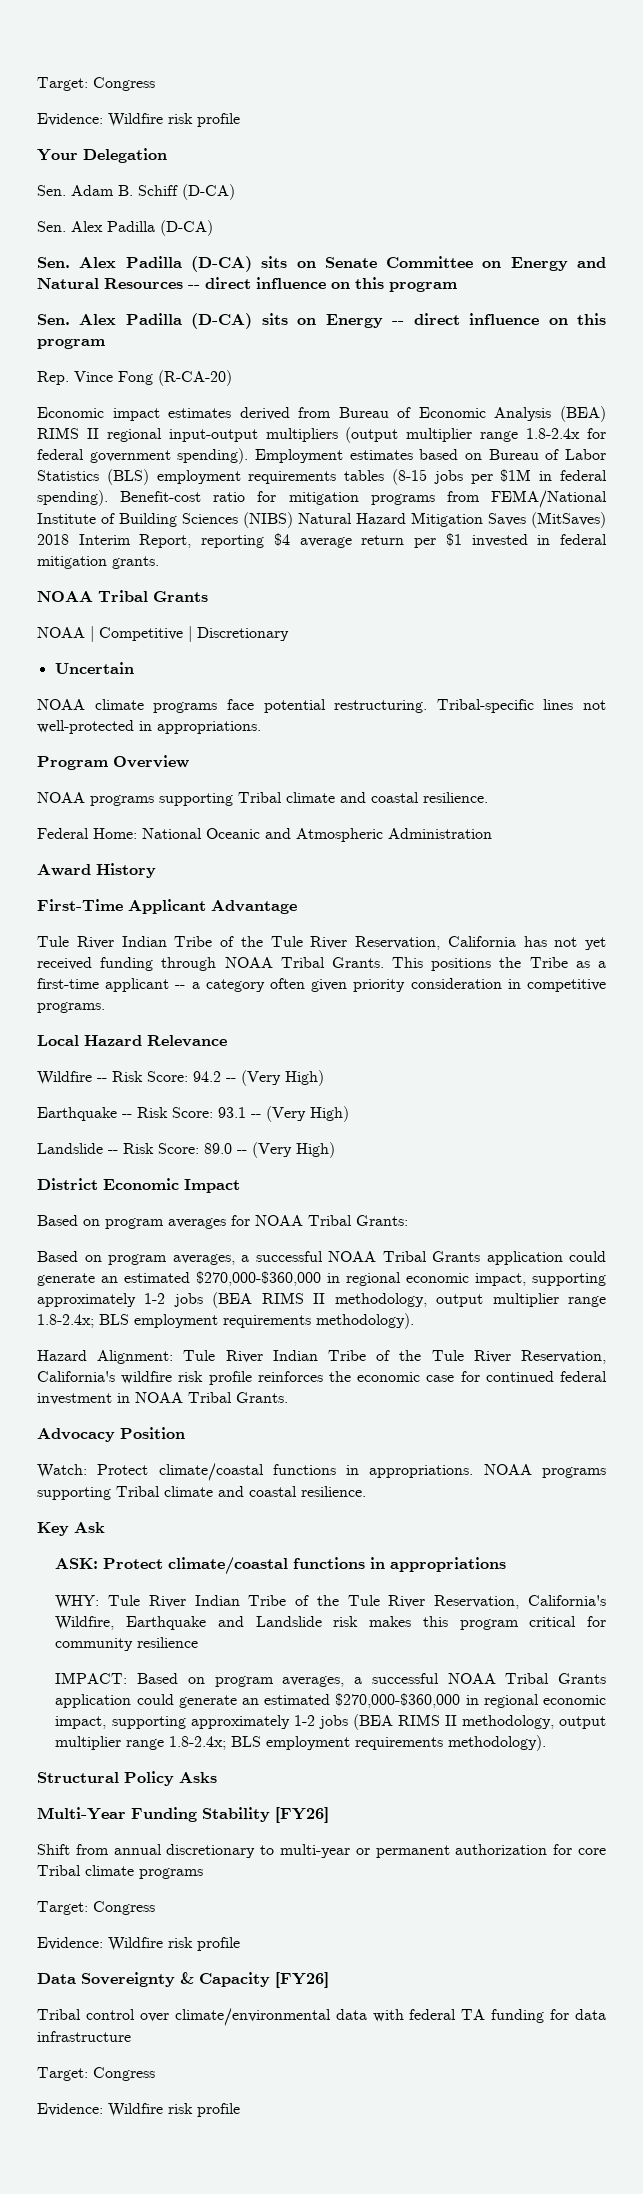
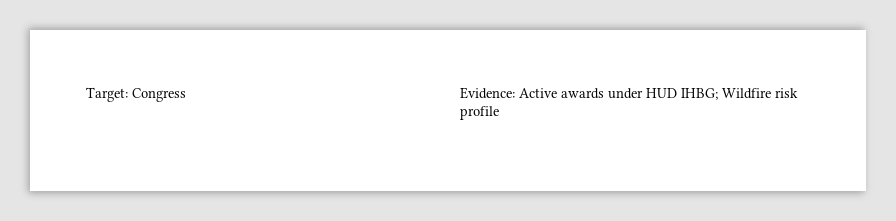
[37,77,155,91] [37,113,240,127] [37,148,167,163] [37,184,235,200] [37,220,213,236] [37,256,606,272] [37,277,457,292] [37,313,606,329] [37,338,105,349] [37,370,232,386] [37,406,606,422] [37,427,607,443] [37,448,607,464] [37,469,607,485] [37,490,607,508] [37,512,606,528] [37,533,608,548] [37,556,159,569] [37,590,208,602] [37,626,289,642] [54,662,134,674] [37,699,606,713] [37,720,261,734] [37,755,189,770] [37,792,488,806] [37,828,492,842] [37,863,156,878] [37,899,297,914] [37,936,606,950] [37,957,606,971] [37,978,606,992] [37,1002,105,1013] [37,1035,227,1047] [37,1070,324,1086] [37,1106,349,1122] [37,1142,335,1158] [37,1178,240,1193] [37,1215,408,1229] [37,1251,606,1265] [37,1271,606,1286] [37,1292,607,1308] [37,1313,414,1329] [37,1350,606,1364] [37,1371,607,1385] [37,1392,288,1405] [37,1427,185,1442] [37,1463,606,1481] [37,1486,366,1500] [37,1522,105,1536] [55,1557,507,1575] [55,1595,607,1609] [55,1616,606,1630] [55,1637,199,1651] [55,1672,606,1687] [55,1693,606,1708] [55,1714,606,1730] [55,1735,547,1751] [37,1771,217,1786] [37,1807,329,1823] [37,1844,606,1858] [37,1865,203,1879] [37,1901,155,1915] [37,1937,240,1951] [37,1972,329,1988] [37,2008,606,2026] [37,2031,131,2042] [37,2067,155,2081] [37,2103,103,2116] Target: Congress // Evidence: Wildfire risk profile // Your Delegation // Sen. Adam B. Schiff (D-CA) // Sen. Alex Padilla (D-CA) // Sen. Alex Padilla (D-CA) sits on Senate Committee on Energy and Natural Resources -- direct influence on this program // Sen. Alex Padilla (D-CA) sits on Energy -- direct influence on this program // Rep. Vince Fong (R-CA-20) // Economic impact estimates derived from Bureau of Economic Analysis (BEA) RIMS II regional input-output multipliers (output multiplier range 1.8-2.4x for federal government spending). Employment estimates based on Bureau of Labor Statistics (BLS) employment requirements tables (8-15 jobs per $1M in federal spending). Benefit-cost ratio for mitigation programs from FEMA/National Institute of Building Sciences (NIBS) Natural Hazard Mitigation Saves (MitSaves) 2018 Interim Report, reporting $4 average return per $1 invested in federal mitigation grants. // NOAA Tribal Grants // NOAA | Competitive | Discretionary // Uncertain // NOAA climate programs face potential restructuring. Tribal-specific lines not well-protected in appropriations. // Program Overview // NOAA programs supporting Tribal climate and coastal resilience. // Federal Home: National Oceanic and Atmospheric Administration // Award History // First-Time Applicant Advantage // Tule River Indian Tribe of the Tule River Reservation, California has not yet received funding through NOAA Tribal Grants. This positions the Tribe as a first-time applicant -- a category often given priority consideration in competitive programs. // Local Hazard Relevance // Wildfire -- Risk Score: 94.2 -- (Very High) // Earthquake -- Risk Score: 93.1 -- (Very High) // Landslide -- Risk Score: 89.0 -- (Very High) // District Economic Impact // Based on program averages for NOAA Tribal Grants: // Based on program averages, a successful NOAA Tribal Grants application could generate an estimated $270,000-$360,000 in regional economic impact, supporting approximately 1-2 jobs (BEA RIMS II methodology, output multiplier range 1.8-2.4x; BLS employment requirements methodology). // Hazard Alignment: Tule River Indian Tribe of the Tule River Reservation, California's wildfire risk profile reinforces the economic case for continued federal investment in NOAA Tribal Grants. // Advocacy Position // Watch: Protect climate/coastal functions in appropriations. NOAA programs supporting Tribal climate and coastal resilience. // Key Ask // ASK: Protect climate/coastal functions in appropriations // WHY: Tule River Indian Tribe of the Tule River Reservation, California's Wildfire, Earthquake and Landslide risk makes this program critical for community resilience // IMPACT: Based on program averages, a successful NOAA Tribal Grants application could generate an estimated $270,000-$360,000 in regional economic impact, supporting approximately 1-2 jobs (BEA RIMS II methodology, output multiplier range 1.8-2.4x; BLS employment requirements methodology). // Structural Policy Asks // Multi-Year Funding Stability [FY26] // Shift from annual discretionary to multi-year or permanent authorization for core Tribal climate programs // Target: Congress // Evidence: Wildfire risk profile // Data Sovereignty & Capacity [FY26] // Tribal control over climate/environmental data with federal TA funding for data infrastructure // Target: Congress // Evidence: -> [86,87,186,102] [460,87,718,100] Target: Congress // Evidence: Active awards under HUD IHBG;

